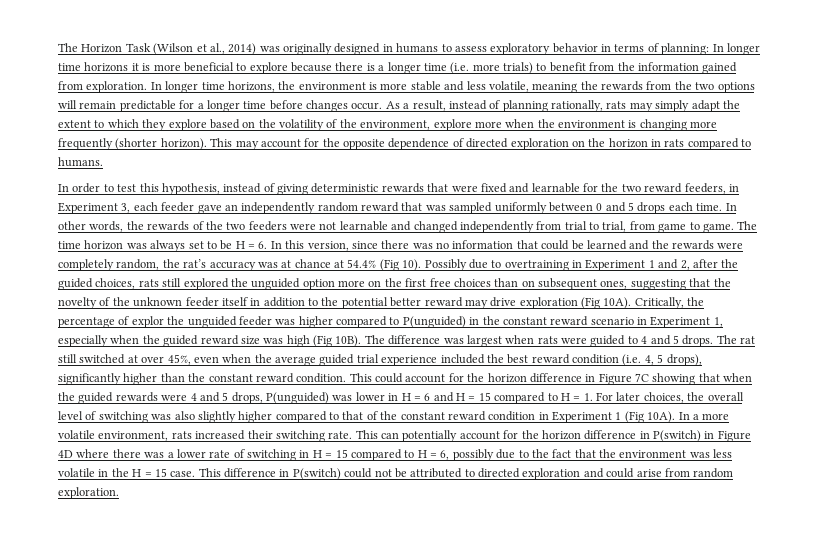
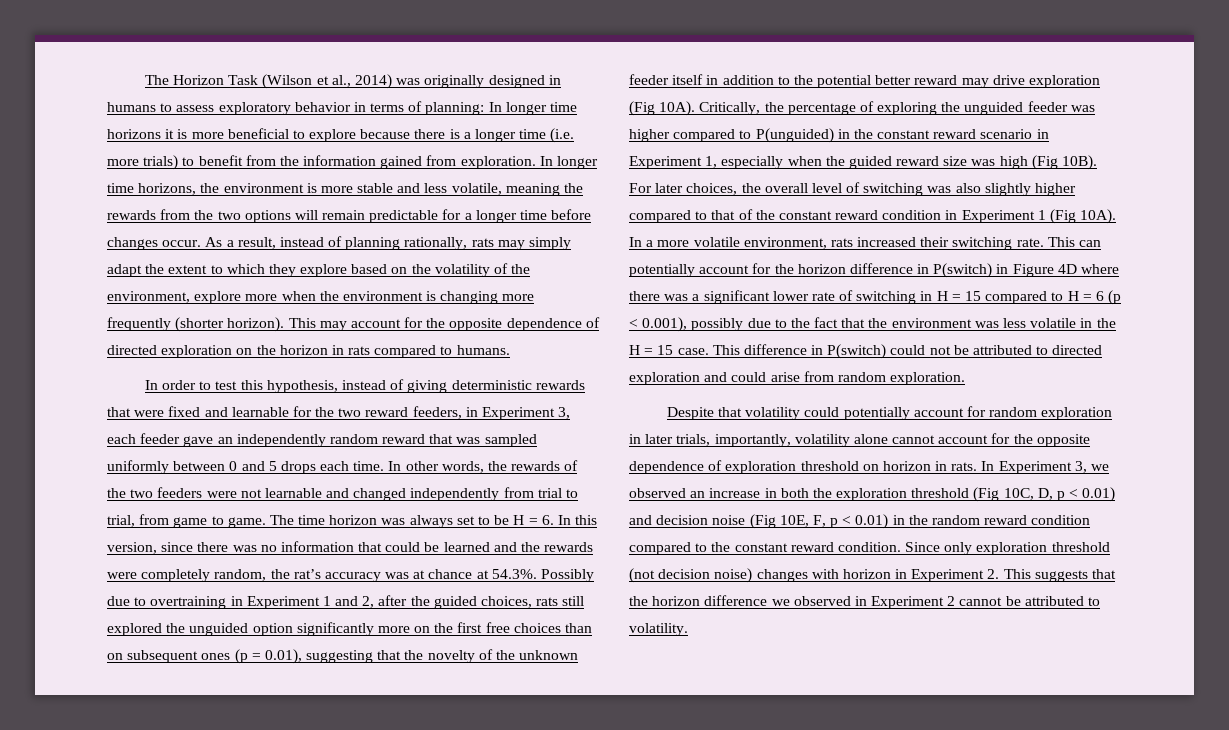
[347,259,422,271] 54.4% (Fig 10). -> [491,569,537,579] 54.3%.
(335, 284) none -> [296,622,374,636] significantly
[600,280,628,289] ones, -> [201,649,302,664] ones (p = 0.01),
[131,316,164,328] explor -> [877,102,938,115] exploring
[364,335,755,347] [58,354,702,366] [58,373,753,385] [58,392,593,404] The difference was largest when rats were guided to 4 and 5 drops. The rat still switched at over 45%, even when the average guided trial experience included the best reward condition (i.e. 4, 5 drops), significantly higher than the constant reward condition. This could account for the horizon difference in Figure 7C showing that when the guided rewards were 4 and 5 drops, P(unguided) was lower in H = 6 and H = 15 compared to H = 1. -> (1098, 162) none
(174, 455) none -> [703,290,770,304] significant
[440,450,450,460] 6, -> [1095,290,1122,305] [629,317,688,332] 6 (p < 0.001),
(119, 493) none -> [666,406,1113,420] [629,433,1090,447] [629,460,1110,474] [629,487,1116,502] [629,514,1091,529] [629,542,1110,555] [629,568,1117,583] [629,595,1101,609] [629,623,688,636] // Despite that volatility could potentially account for random exploration in later trials, importantly, volatility alone cannot account for the opposite dependence of exploration threshold on horizon in rats. In Experiment 3, we observed an increase in both the exploration threshold (Fig 10C, D, p < 0.01) and decision noise (Fig 10E, F, p < 0.01) in the random reward condition compared to the constant reward condition. Since only exploration threshold (not decision noise) changes with horizon in Experiment 2. This suggests that the horizon difference we observed in Experiment 2 cannot be attributed to volatility.

